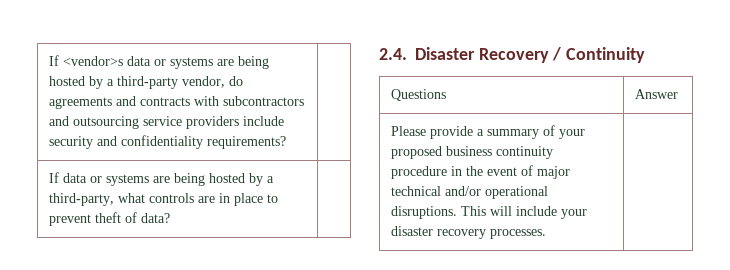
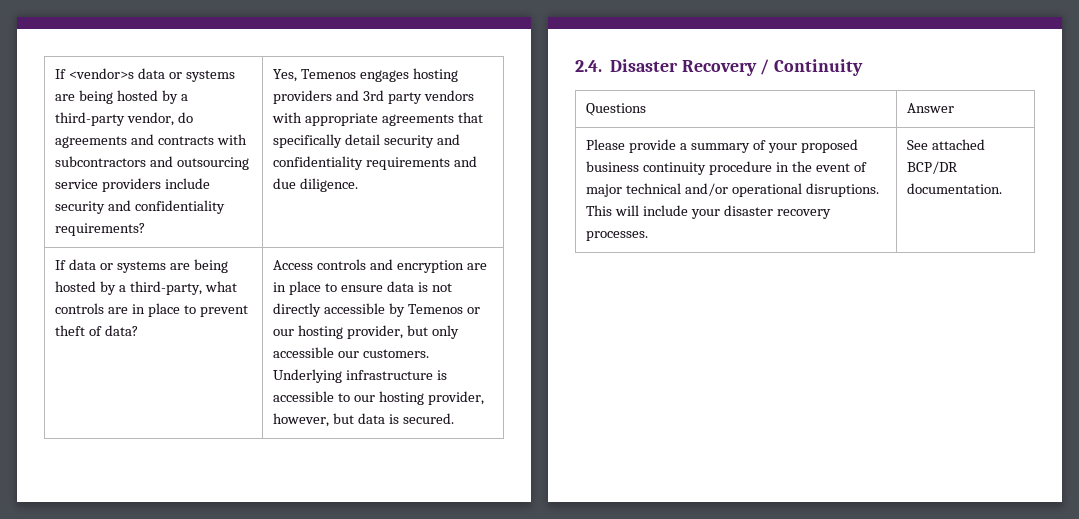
(287, 142) none -> [273,68,459,82] [273,90,475,104] [272,112,484,126] [273,134,461,148] [273,156,478,170] [273,178,359,192] Yes, Temenos engages hosting providers and 3rd party vendors with appropriate agreements that specifically detail security and confidentiality requirements and due diligence.
(171, 218) none -> [273,259,488,273] [273,281,452,295] [273,303,481,317] [273,325,460,339] [273,347,430,358] [273,369,448,383] [273,391,485,405] [273,413,455,427] Access controls and encryption are in place to ensure data is not directly accessible by Temenos or our hosting provider, but only accessible our customers. Underlying infrastructure is accessible to our hosting provider, however, but data is secured.
(547, 234) none -> [907,139,986,150] [907,161,959,174] [907,183,1003,194] See attached BCP/DR documentation.

